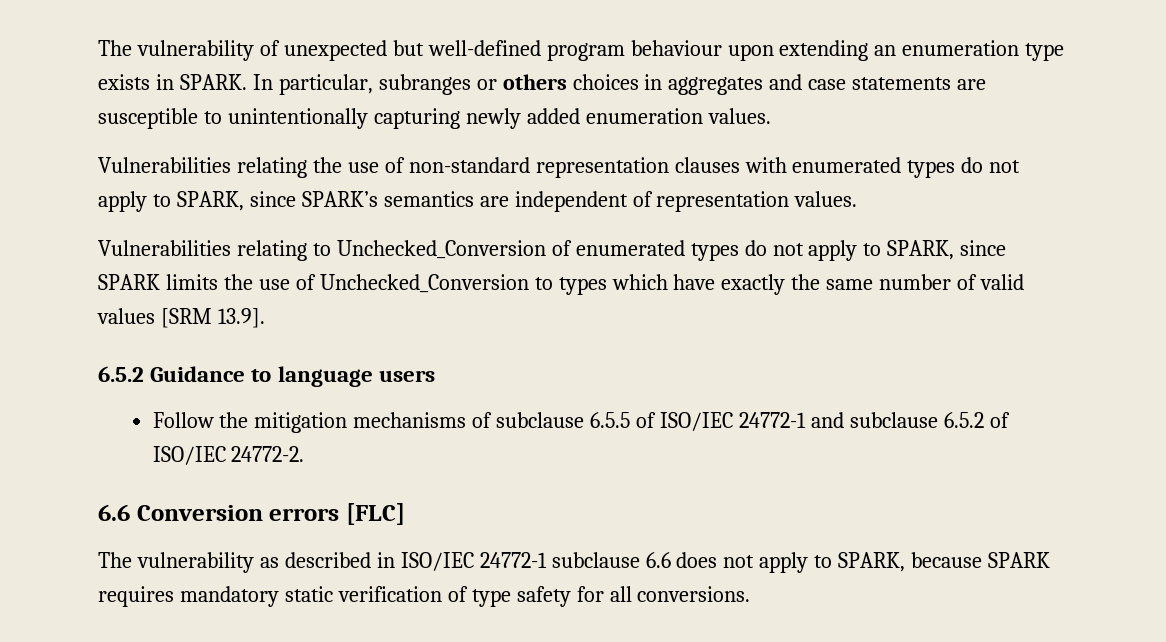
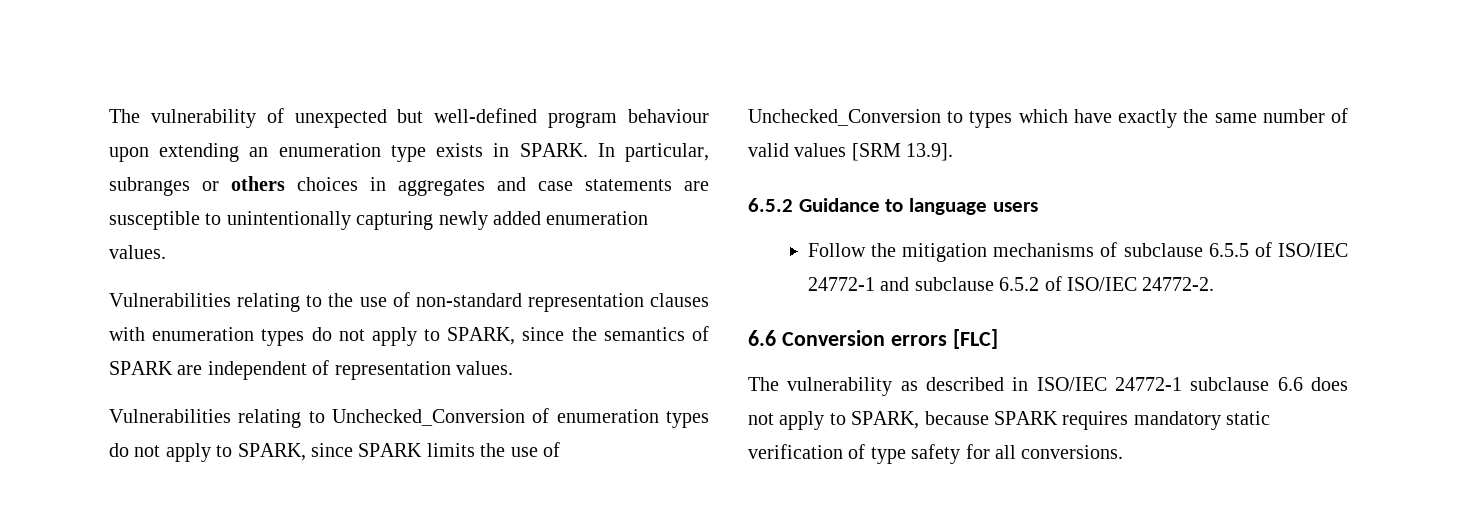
(307, 167) none -> [306,295,323,307] to
[792,157,1021,178] [98,191,474,212] enumerated types do not apply to SPARK, since SPARK’s semantics -> [152,326,709,346] [109,361,173,375] enumeration types do not apply to SPARK, since the semantics of SPARK
[575,240,685,256] enumerated -> [556,409,659,423] enumeration

